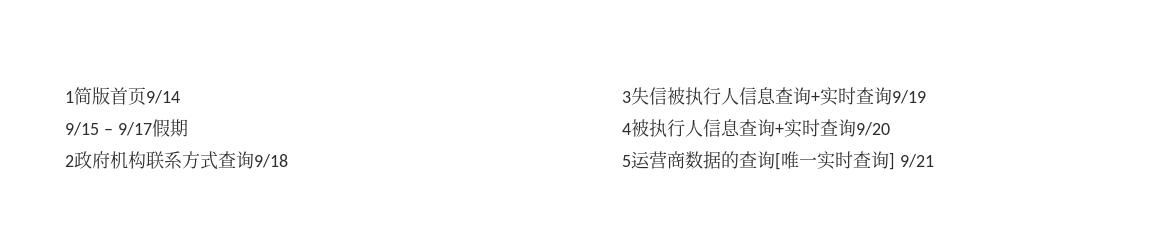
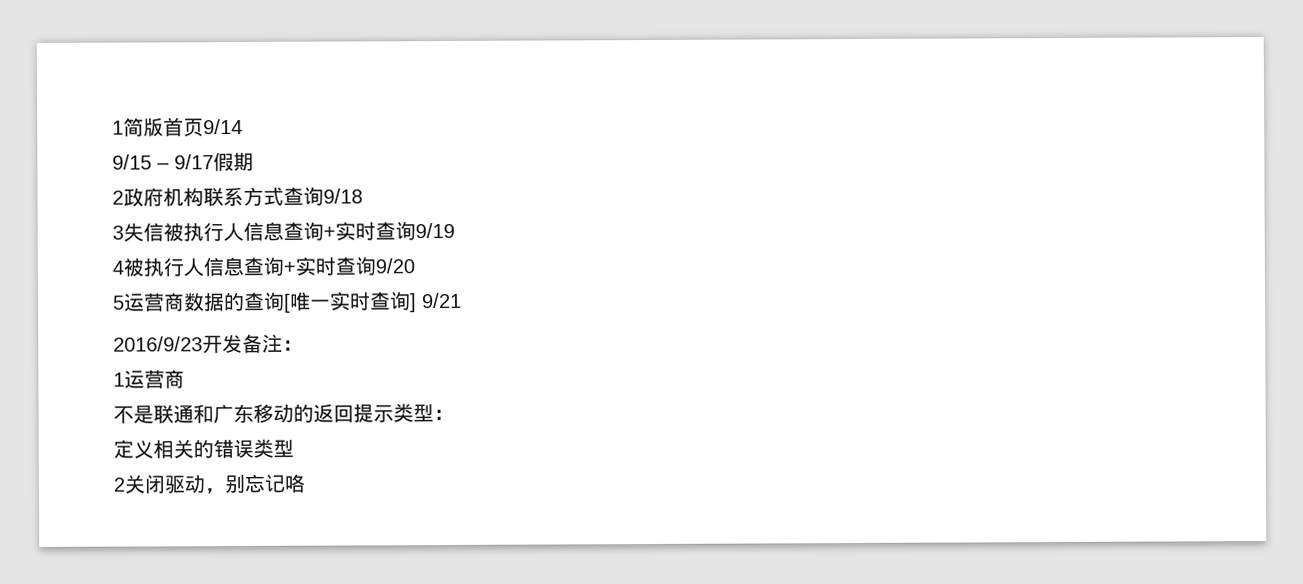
(934, 161) none -> [113,333,303,354] [113,369,185,389] [113,403,454,424] [113,438,294,459] [113,473,305,495] // 2016/9/23开发备注： // 1运营商 // 不是联通和广东移动的返回提示类型： // 定义相关的错误类型 // 2关闭驱动，别忘记咯

